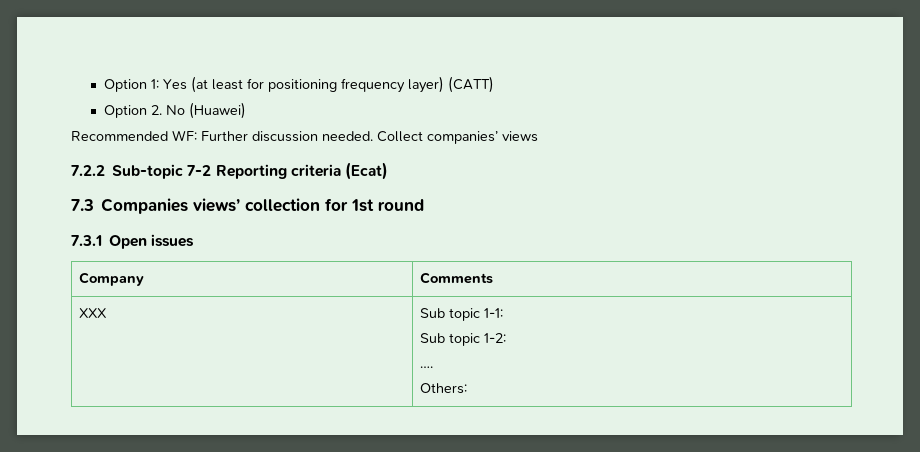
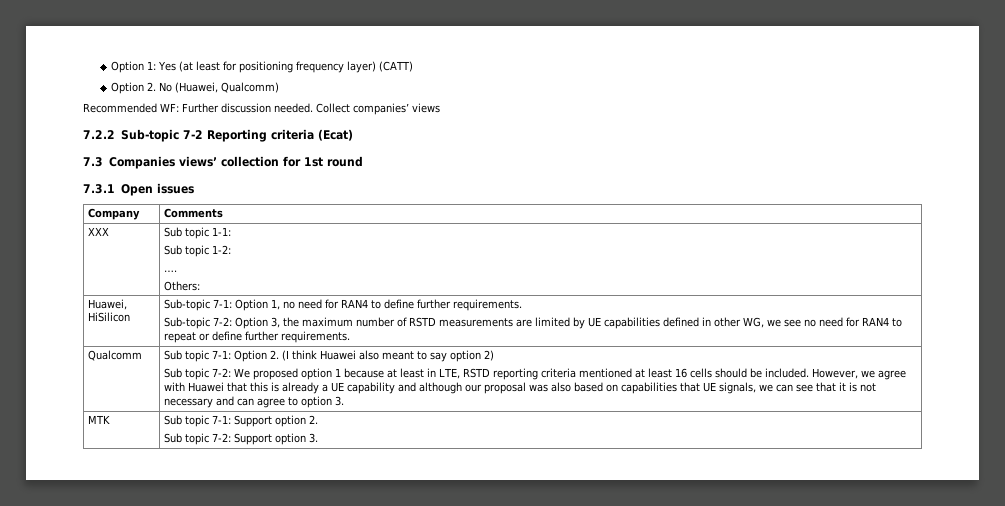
[188,102,246,119] (Huawei) -> [174,82,279,93] (Huawei, Qualcomm)
(468, 388) none -> [88,299,128,310] [88,312,131,322] [164,299,523,311] [164,317,903,329] [164,331,351,343] [88,350,143,361] [164,350,495,362] [164,368,907,380] [164,382,877,394] [164,396,345,408] [88,415,111,424] [164,415,319,427] [164,433,319,445] // Huawei, HiSilicon | Sub-topic 7-1: Option 1, no need for RAN4 to define further requirements. // Sub-topic 7-2: Option 3, the maximum number of RSTD measurements are limited by UE capabilities defined in other WG, we see no need for RAN4 to repeat or define further requirements. // Qualcomm | Sub topic 7-1: Option 2. (I think Huawei also meant to say option 2) // Sub topic 7-2: We proposed option 1 because at least in LTE, RSTD reporting criteria mentioned at least 16 cells should be included. However, we agree with Huawei that this is already a UE capability and although our proposal was also based on capabilities that UE signals, we can see that it is not necessary and can agree to option 3. // MTK | Sub topic 7-1: Support option 2. // Sub topic 7-2: Support option 3.

